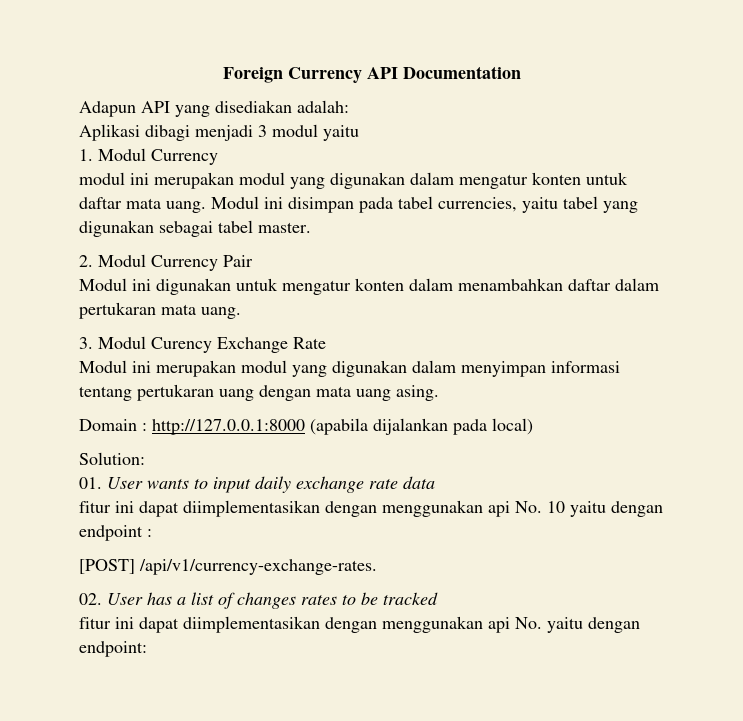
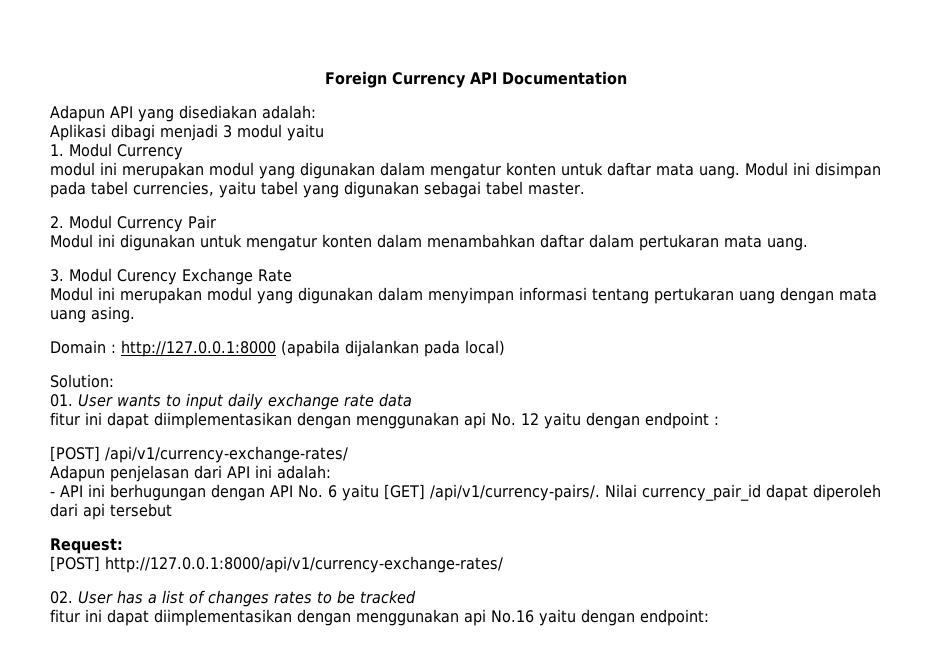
[547,501,565,513] 10 -> [521,413,539,425] 12
[139,559,377,575] /api/v1/currency-exchange-rates. -> [105,446,348,463] [50,465,331,482] [50,484,881,501] [50,503,172,520] [50,538,123,554] [50,556,503,573] /api/v1/currency-exchange-rates/ // Adapun penjelasan dari API ini adalah: // - API ini berhugungan dengan API No. 6 yaitu [GET] /api/v1/currency-pairs/. Nilai currency_pair_id dapat diperoleh dari api tersebut // Request: // [POST] http://127.0.0.1:8000/api/v1/currency-exchange-rates/
[515,617,542,629] No. -> [491,610,534,623] No.16

